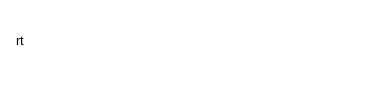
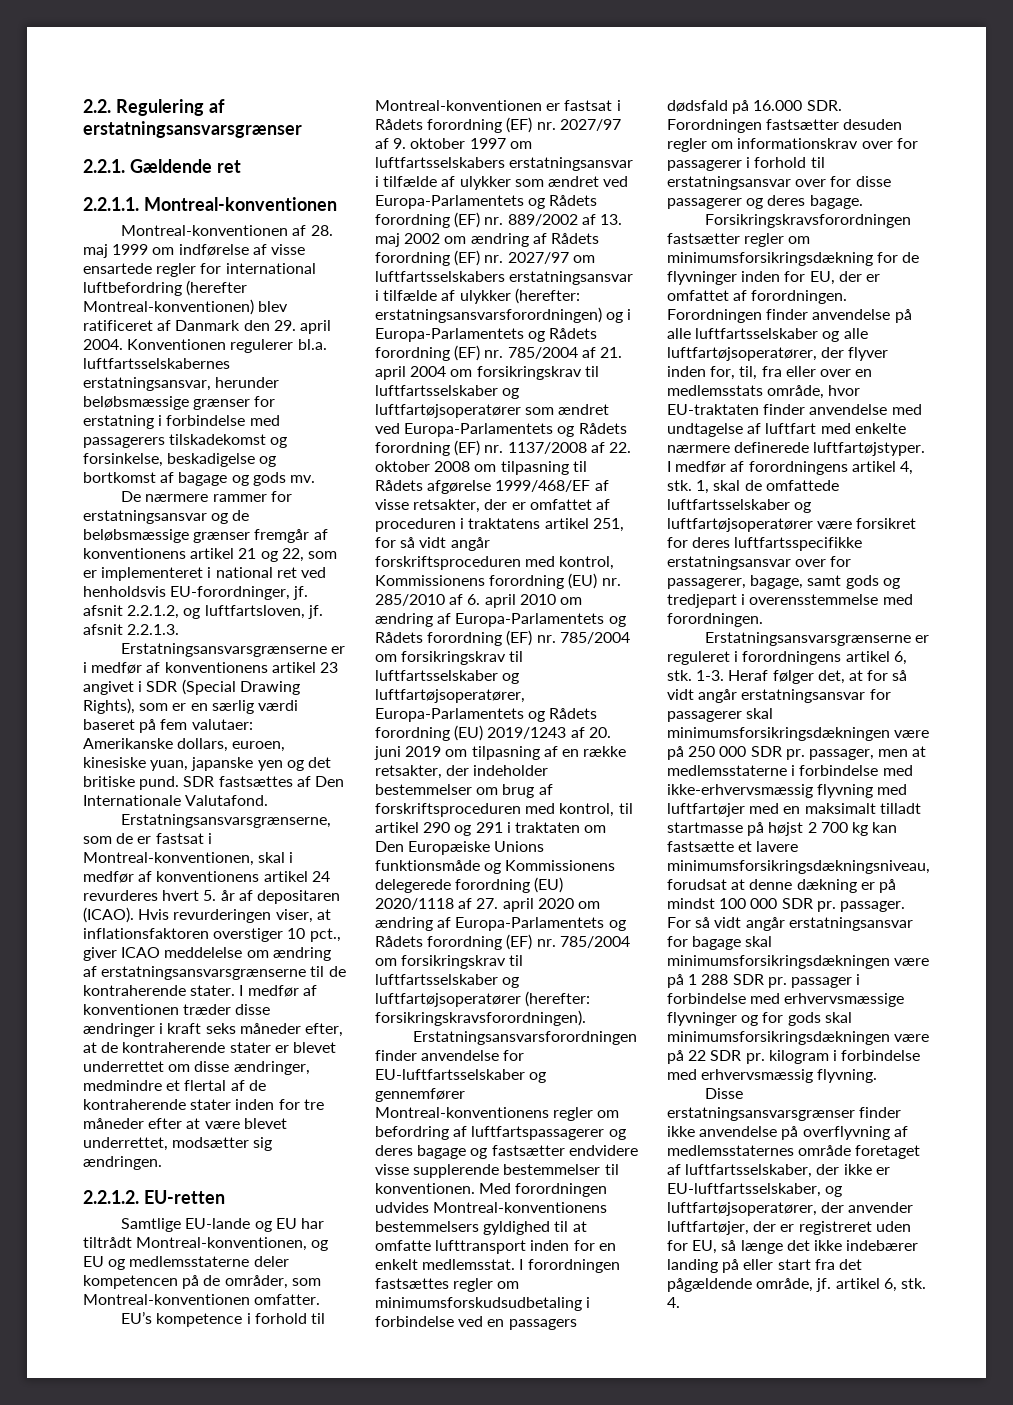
[16,36,24,45] rt -> [83,99,225,116] [83,121,302,138] [83,159,241,173] [83,197,337,211] [121,225,333,236] [83,244,305,258] [83,263,316,277] [83,280,248,296] [83,299,289,315] [83,320,331,334] [83,339,327,353] [83,358,230,369] [83,377,280,391] [83,396,276,410] [83,415,280,429] [83,434,288,448] [83,453,277,467] [83,472,315,486] [121,491,292,502] [83,510,250,524] [83,529,328,543] [83,548,337,562] [83,567,326,581] [83,586,309,600] [83,605,323,619] [83,624,180,635] [121,643,346,657] [83,662,338,674] [83,679,300,695] [83,698,298,714] [83,719,253,733] [83,738,286,752] [83,757,331,771] [83,776,344,790] [83,795,269,806] [121,814,332,828] [83,833,212,844] [83,852,294,866] [83,871,330,883] [83,890,340,904] [83,907,331,923] [83,928,341,942] [83,947,331,961] [83,966,346,980] [83,985,317,997] [83,1004,271,1015] [83,1023,343,1037] [83,1042,336,1053] [83,1061,310,1075] [83,1080,266,1091] [83,1099,324,1110] [83,1118,287,1129] [83,1137,273,1151] [83,1156,162,1170] [83,1190,225,1204] [121,1218,324,1232] [83,1237,329,1251] [83,1256,289,1270] [83,1275,321,1289] [83,1294,321,1305] [121,1311,325,1327] [375,100,621,111] [375,117,621,133] [375,138,532,149] [375,157,634,171] [375,176,629,190] [375,195,598,209] [375,212,622,228] [375,233,599,247] [375,250,595,266] [375,271,634,285] [375,288,580,304] [375,307,632,323] [375,328,598,342] [375,345,622,361] [375,366,599,380] [375,385,520,399] [375,404,610,418] [375,423,627,437] [375,440,631,456] [375,461,587,475] [375,480,609,494] [375,499,610,513] [375,518,624,532] [375,537,490,551] [375,556,615,570] [375,573,621,589] [375,594,582,608] [375,613,626,627] [375,630,630,646] [375,651,524,665] [375,670,520,684] [375,689,525,703] [375,708,598,722] [375,725,611,741] [374,746,627,760] [375,765,549,779] [375,784,553,798] [375,803,633,817] [375,822,607,836] [375,841,545,855] [375,860,616,874] [375,877,564,893] [375,898,600,912] [375,917,626,931] [375,934,630,950] [375,955,524,969] [375,974,520,988] [375,991,591,1007] [375,1010,586,1026] [413,1031,638,1045] [375,1050,525,1061] [375,1069,547,1083] [375,1088,465,1102] [375,1107,620,1121] [375,1126,626,1140] [375,1145,638,1159] [375,1164,619,1178] [375,1183,608,1197] [375,1202,608,1213] [375,1221,587,1235] [375,1240,616,1254] [375,1259,620,1273] [375,1278,520,1292] [375,1297,591,1311] [375,1316,577,1330] [667,100,842,114] [667,119,903,133] [667,138,918,152] [667,157,825,171] [667,176,891,190] [667,195,863,209] [705,214,912,228] [667,233,811,247] [667,252,920,266] [667,271,880,285] [667,290,848,304] [667,309,912,323] [667,328,868,342] [667,347,889,361] [667,366,873,380] [667,385,861,399] [667,404,922,415] [667,423,906,437] [667,442,926,456] [667,461,913,475] [667,480,839,494] [667,499,812,513] [667,518,917,532] [667,537,863,551] [667,556,852,570] [667,575,900,589] [667,594,913,608] [667,613,763,627] [705,632,930,646] [667,651,907,665] [667,670,908,684] [667,689,891,703] [667,708,774,722] [667,727,930,741] [667,746,927,760] [667,765,913,776] [667,784,908,798] [667,803,921,817] [667,822,898,836] [667,841,799,852] [667,860,930,874] [667,879,896,893] [667,898,905,912] [667,917,913,931] [667,936,773,950] [667,955,930,969] [667,974,861,988] [667,993,905,1007] [667,1012,852,1026] [667,1031,930,1045] [667,1050,921,1064] [667,1069,878,1083] [705,1088,744,1099] [667,1107,902,1121] [667,1126,908,1140] [667,1145,921,1159] [667,1164,890,1178] [667,1183,843,1197] [667,1202,914,1216] [667,1221,911,1235] [667,1240,919,1254] [667,1259,862,1273] [667,1278,926,1292] [667,1297,680,1308] 2.2. Regulering af erstatningsansvarsgrænser // 2.2.1. Gældende ret // 2.2.1.1. Montreal-konventionen // Montreal-konventionen af 28. maj 1999 om indførelse af visse ensartede regler for international luftbefordring (herefter Montreal-konventionen) blev ratificeret af Danmark den 29. april 2004. Konventionen regulerer bl.a. luftfartsselskabernes erstatningsansvar, herunder beløbsmæssige grænser for erstatning i forbindelse med passagerers tilskadekomst og forsinkelse, beskadigelse og bortkomst af bagage og gods mv. // De nærmere rammer for erstatningsansvar og de beløbsmæssige grænser fremgår af konventionens artikel 21 og 22, som er implementeret i national ret ved henholdsvis EU-forordninger, jf. afsnit 2.2.1.2, og luftfartsloven, jf. afsnit 2.2.1.3. // Erstatningsansvarsgrænserne er i medfør af konventionens artikel 23 angivet i SDR (Special Drawing Rights), som er en særlig værdi baseret på fem valutaer: Amerikanske dollars, euroen, kinesiske yuan, japanske yen og det britiske pund. SDR fastsættes af Den Internationale Valutafond. // Erstatningsansvarsgrænserne, som de er fastsat i Montreal-konventionen, skal i medfør af konventionens artikel 24 revurderes hvert 5. år af depositaren (ICAO). Hvis revurderingen viser, at inflationsfaktoren overstiger 10 pct., giver ICAO meddelelse om ændring af erstatningsansvarsgrænserne til de kontraherende stater. I medfør af konventionen træder disse ændringer i kraft seks måneder efter, at de kontraherende stater er blevet underrettet om disse ændringer, medmindre et flertal af de kontraherende stater inden for tre måneder efter at være blevet underrettet, modsætter sig ændringen. // 2.2.1.2. EU-retten // Samtlige EU-lande og EU har tiltrådt Montreal-konventionen, og EU og medlemsstaterne deler kompetencen på de områder, som Montreal-konventionen omfatter. // EU’s kompetence i forhold til Montreal-konventionen er fastsat i Rådets forordning (EF) nr. 2027/97 af 9. oktober 1997 om luftfartsselskabers erstatningsansvar i tilfælde af ulykker som ændret ved Europa-Parlamentets og Rådets forordning (EF) nr. 889/2002 af 13. maj 2002 om ændring af Rådets forordning (EF) nr. 2027/97 om luftfartsselskabers erstatningsansvar i tilfælde af ulykker (herefter: erstatningsansvarsforordningen) og i Europa-Parlamentets og Rådets forordning (EF) nr. 785/2004 af 21. april 2004 om forsikringskrav til luftfartsselskaber og luftfartøjsoperatører som ændret ved Europa-Parlamentets og Rådets forordning (EF) nr. 1137/2008 af 22. oktober 2008 om tilpasning til Rådets afgørelse 1999/468/EF af visse retsakter, der er omfattet af proceduren i traktatens artikel 251, for så vidt angår forskriftsproceduren med kontrol, Kommissionens forordning (EU) nr. 285/2010 af 6. april 2010 om ændring af Europa-Parlamentets og Rådets forordning (EF) nr. 785/2004 om forsikringskrav til luftfartsselskaber og luftfartøjsoperatører, Europa-Parlamentets og Rådets forordning (EU) 2019/1243 af 20. juni 2019 om tilpasning af en række retsakter, der indeholder bestemmelser om brug af forskriftsproceduren med kontrol, til artikel 290 og 291 i traktaten om Den Europæiske Unions funktionsmåde og Kommissionens delegerede forordning (EU) 2020/1118 af 27. april 2020 om ændring af Europa-Parlamentets og Rådets forordning (EF) nr. 785/2004 om forsikringskrav til luftfartsselskaber og luftfartøjsoperatører (herefter: forsikringskravsforordningen). // Erstatningsansvarsforordningen finder anvendelse for EU-luftfartsselskaber og gennemfører Montreal-konventionens regler om befordring af luftfartspassagerer og deres bagage og fastsætter endvidere visse supplerende bestemmelser til konventionen. Med forordningen udvides Montreal-konventionens bestemmelsers gyldighed til at omfatte lufttransport inden for en enkelt medlemsstat. I forordningen fastsættes regler om minimumsforskudsudbetaling i forbindelse ved en passagers dødsfald på 16.000 SDR. Forordningen fastsætter desuden regler om informationskrav over for passagerer i forhold til erstatningsansvar over for disse passagerer og deres bagage. // Forsikringskravsforordningen fastsætter regler om minimumsforsikringsdækning for de flyvninger inden for EU, der er omfattet af forordningen. Forordningen finder anvendelse på alle luftfartsselskaber og alle luftfartøjsoperatører, der flyver inden for, til, fra eller over en medlemsstats område, hvor EU-traktaten finder anvendelse med undtagelse af luftfart med enkelte nærmere definerede luftfartøjstyper. I medfør af forordningens artikel 4, stk. 1, skal de omfattede luftfartsselskaber og luftfartøjsoperatører være forsikret for deres luftfartsspecifikke erstatningsansvar over for passagerer, bagage, samt gods og tredjepart i overensstemmelse med forordningen. // Erstatningsansvarsgrænserne er reguleret i forordningens artikel 6, stk. 1-3. Heraf følger det, at for så vidt angår erstatningsansvar for passagerer skal minimumsforsikringsdækningen være på 250 000 SDR pr. passager, men at medlemsstaterne i forbindelse med ikke-erhvervsmæssig flyvning med luftfartøjer med en maksimalt tilladt startmasse på højst 2 700 kg kan fastsætte et lavere minimumsforsikringsdækningsniveau, forudsat at denne dækning er på mindst 100 000 SDR pr. passager. For så vidt angår erstatningsansvar for bagage skal minimumsforsikringsdækningen være på 1 288 SDR pr. passager i forbindelse med erhvervsmæssige flyvninger og for gods skal minimumsforsikringsdækningen være på 22 SDR pr. kilogram i forbindelse med erhvervsmæssig flyvning. // Disse erstatningsansvarsgrænser finder ikke anvendelse på overflyvning af medlemsstaternes område foretaget af luftfartsselskaber, der ikke er EU-luftfartsselskaber, og luftfartøjsoperatører, der anvender luftfartøjer, der er registreret uden for EU, så længe det ikke indebærer landing på eller start fra det pågældende område, jf. artikel 6, stk. 4.

